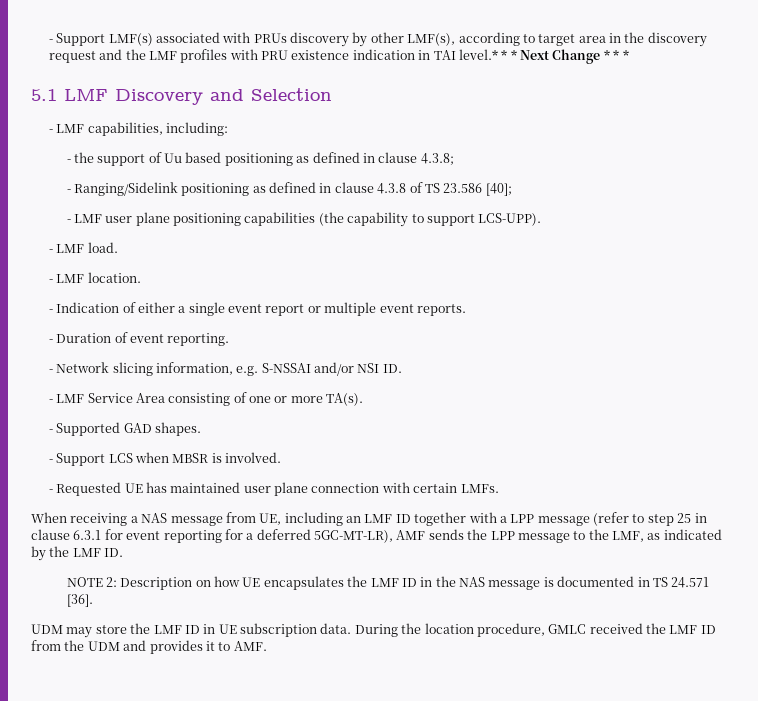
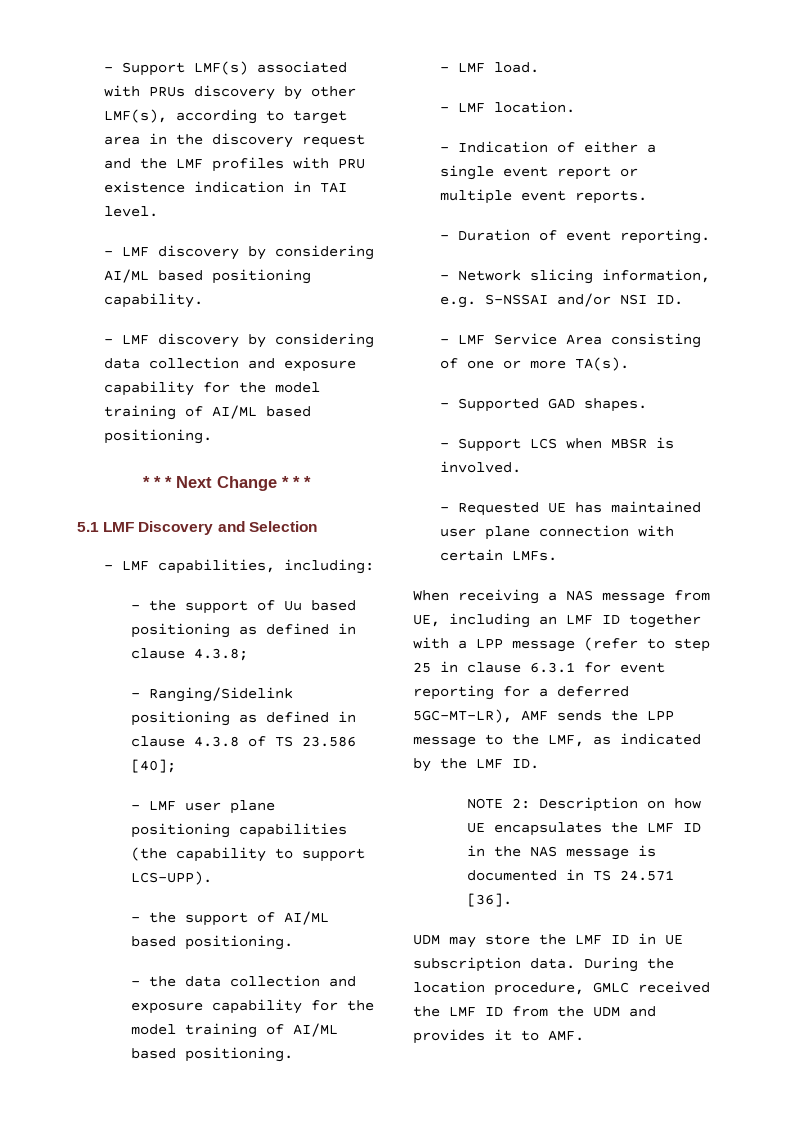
[458,49,498,60] level.* -> [103,206,158,217] [103,245,374,260] [103,269,311,284] [103,293,203,308] [103,333,374,348] [103,357,356,372] [103,381,320,396] [103,405,311,420] [103,429,212,444] [142,476,150,488] level. // - LMF discovery by considering AI/ML based positioning capability. // - LMF discovery by considering data collection and exposure capability for the model training of AI/ML based positioning. // *
(542, 219) none -> [130,911,329,926] [130,935,293,950] [130,975,356,987] [130,999,374,1014] [130,1023,338,1038] [130,1047,293,1062] // - the support of AI/ML based positioning. // - the data collection and exposure capability for the model training of AI/ML based positioning.

